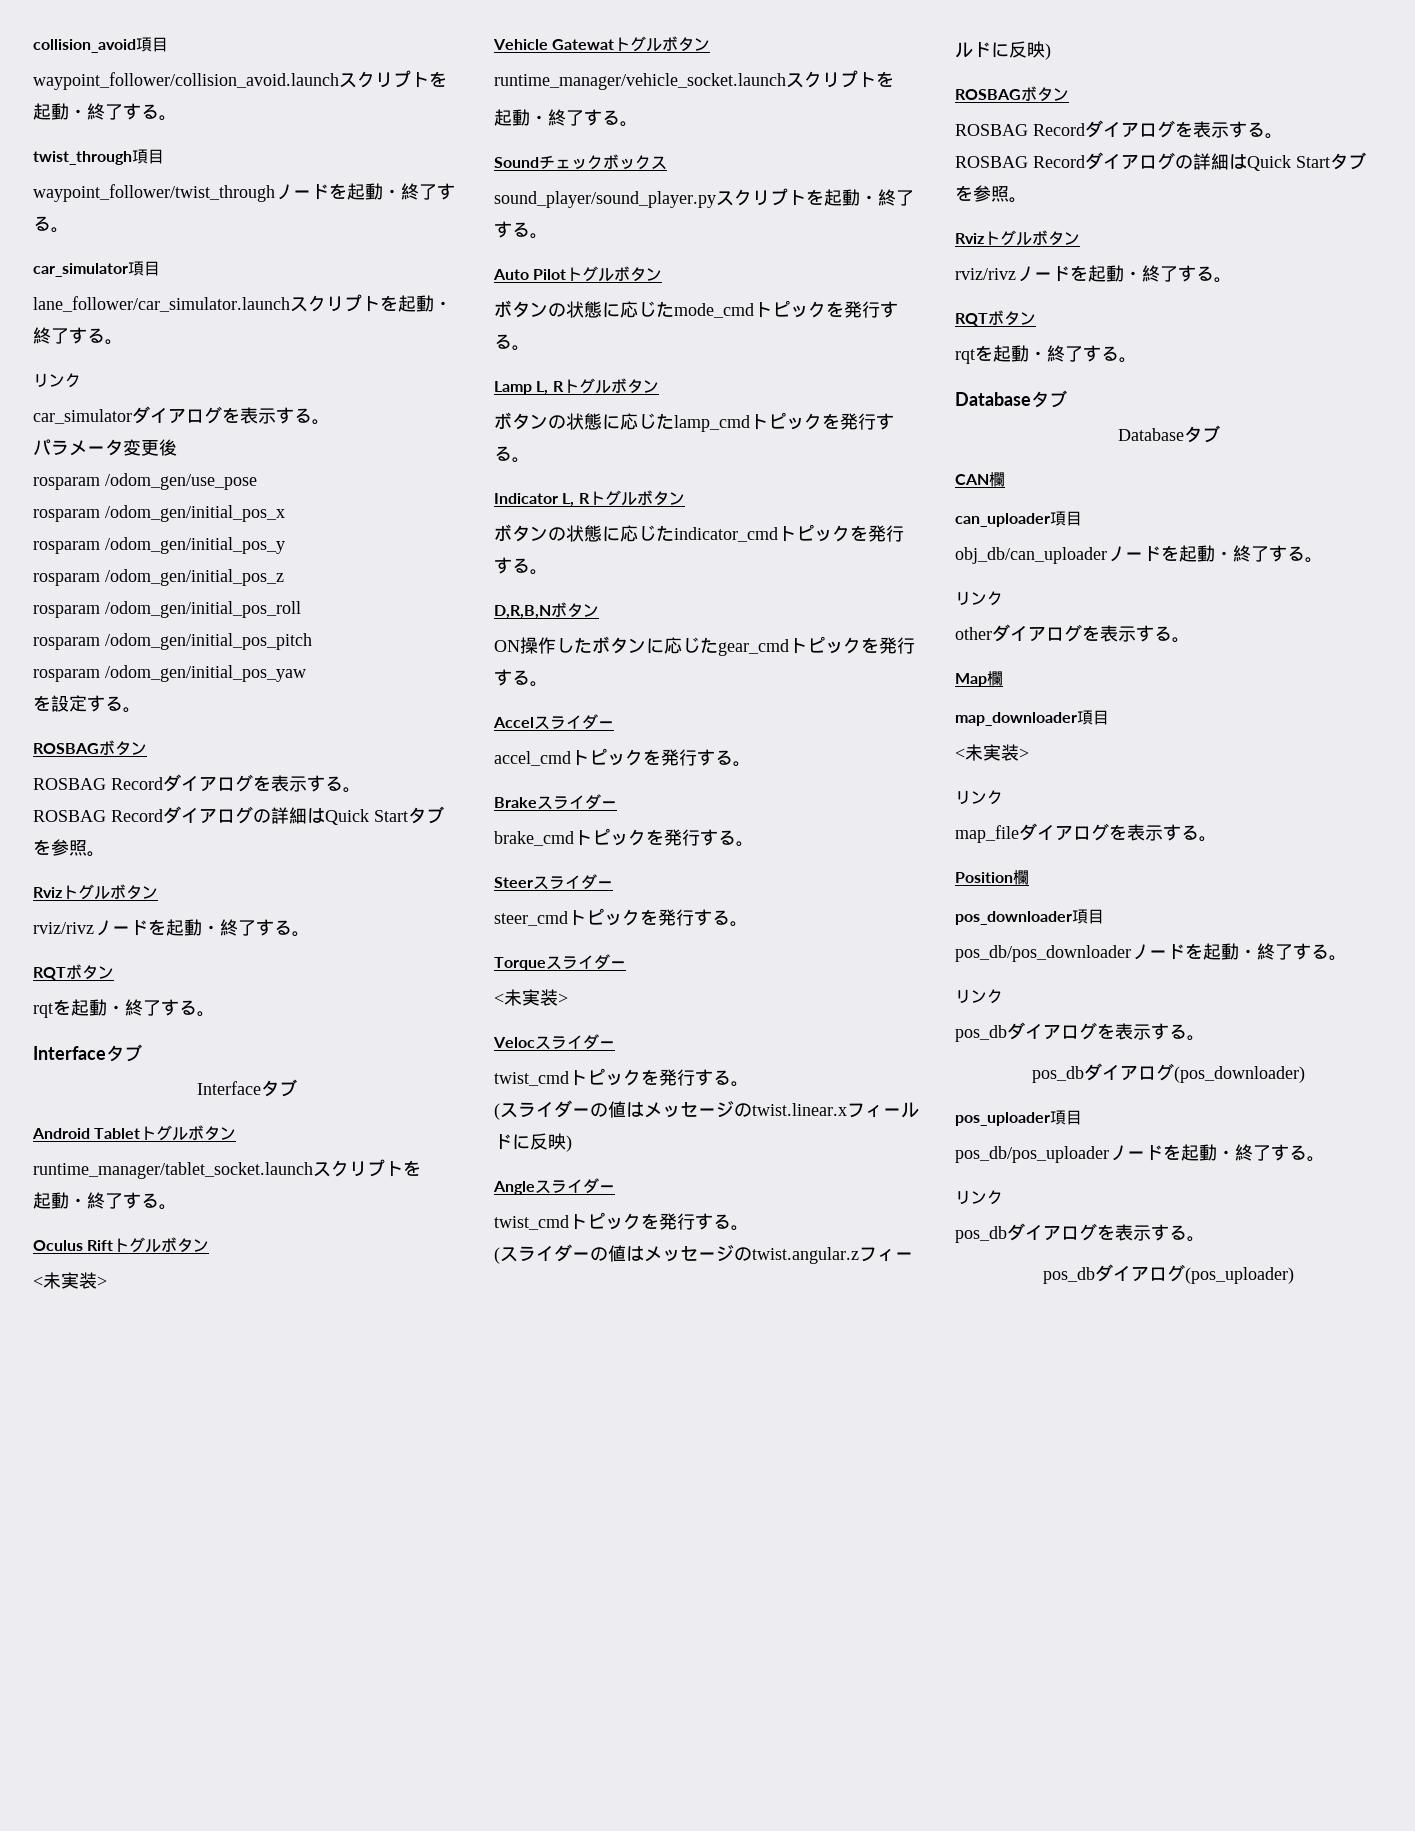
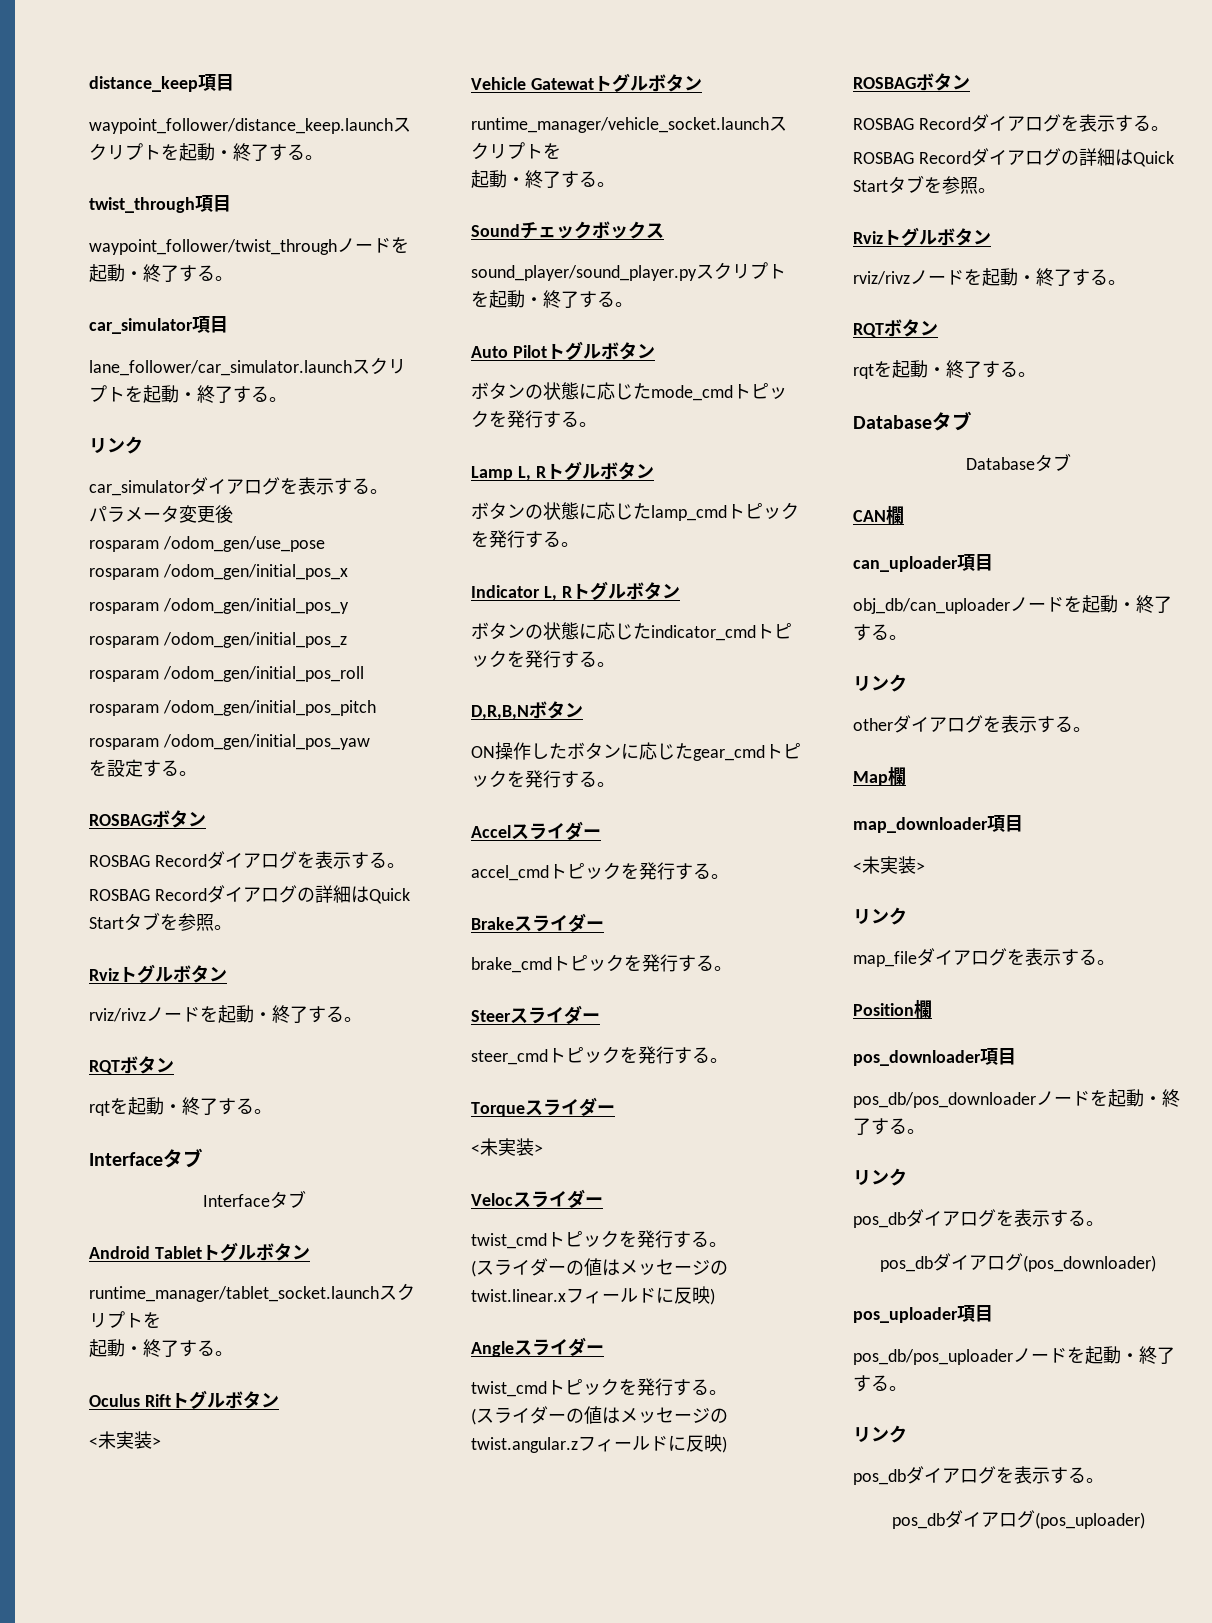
[33,37,168,53] [33,72,339,90] collision_avoid項目 // waypoint_follower/collision_avoid.launch -> [89,74,234,92] [89,118,393,134] distance_keep項目 // waypoint_follower/distance_keep.launch

